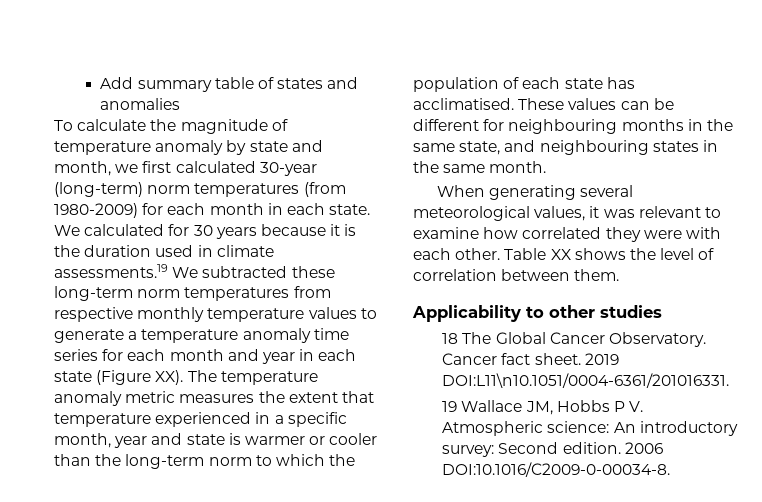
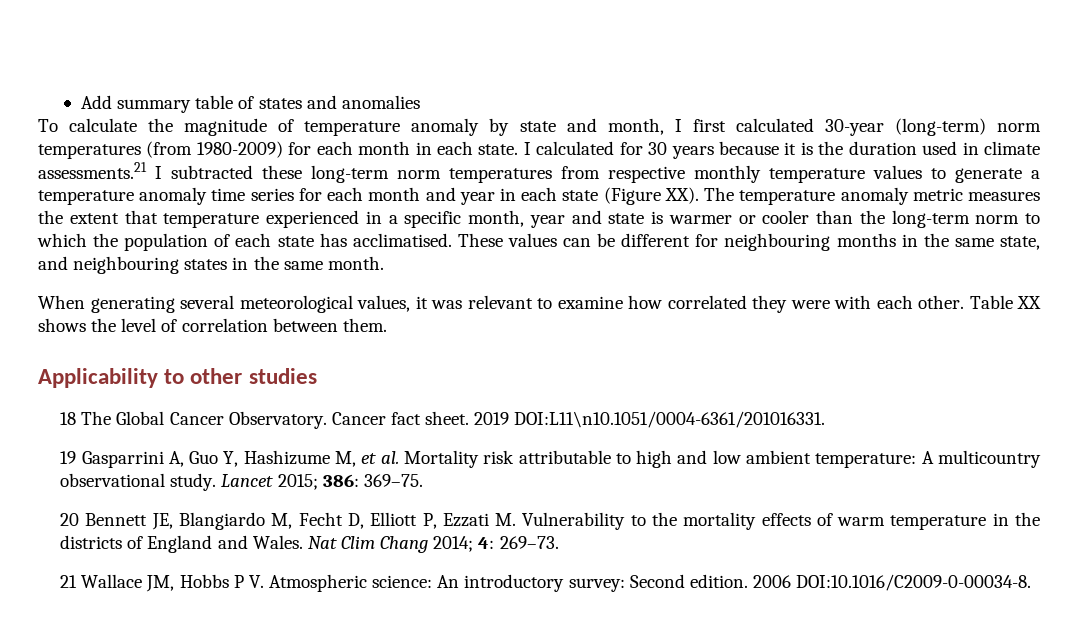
[115,164,139,173] we -> [674,119,682,132] I
[54,225,80,236] We -> [523,142,531,155] I
[54,264,199,278] assessments.19 We -> [38,162,162,179] assessments.21 I
(458, 406) none -> [81,450,1041,468] [60,473,423,491] [60,512,1041,530] [60,535,559,553] [60,575,78,588] Gasparrini A, Guo Y, Hashizume M, et al. Mortality risk attributable to high and low ambient temperature: A multicountry observational study. Lancet 2015; 386: 369–75. // 20 Bennett JE, Blangiardo M, Fecht D, Elliott P, Ezzati M. Vulnerability to the mortality effects of warm temperature in the districts of England and Wales. Nat Clim Chang 2014; 4: 269–73. // 21

